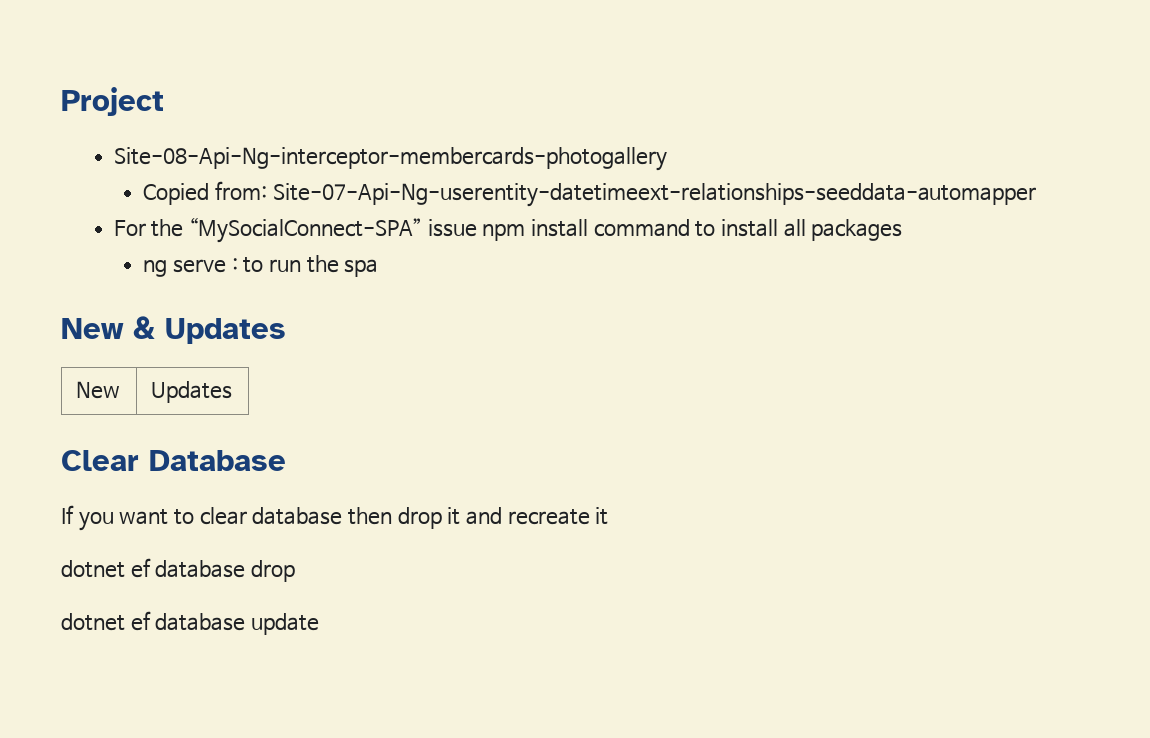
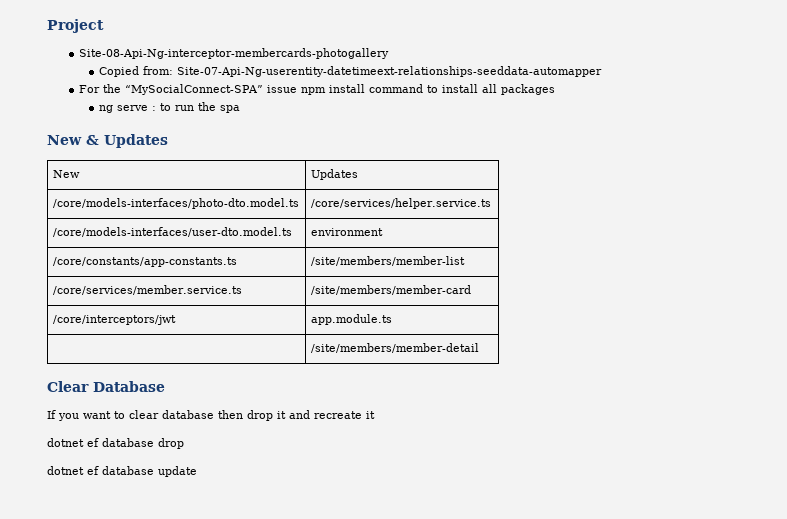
(233, 392) none -> [52,198,299,209] [310,198,491,209] [52,227,292,237] [310,228,383,236] [52,257,237,267] [310,256,465,266] [52,285,242,295] [310,285,471,295] [52,315,176,325] [310,314,392,325] [310,343,479,353] // /core/models-interfaces/photo-dto.model.ts | /core/services/helper.service.ts // /core/models-interfaces/user-dto.model.ts | environment // /core/constants/app-constants.ts | /site/members/member-list // /core/services/member.service.ts | /site/members/member-card // /core/interceptors/jwt | app.module.ts // | /site/members/member-detail

